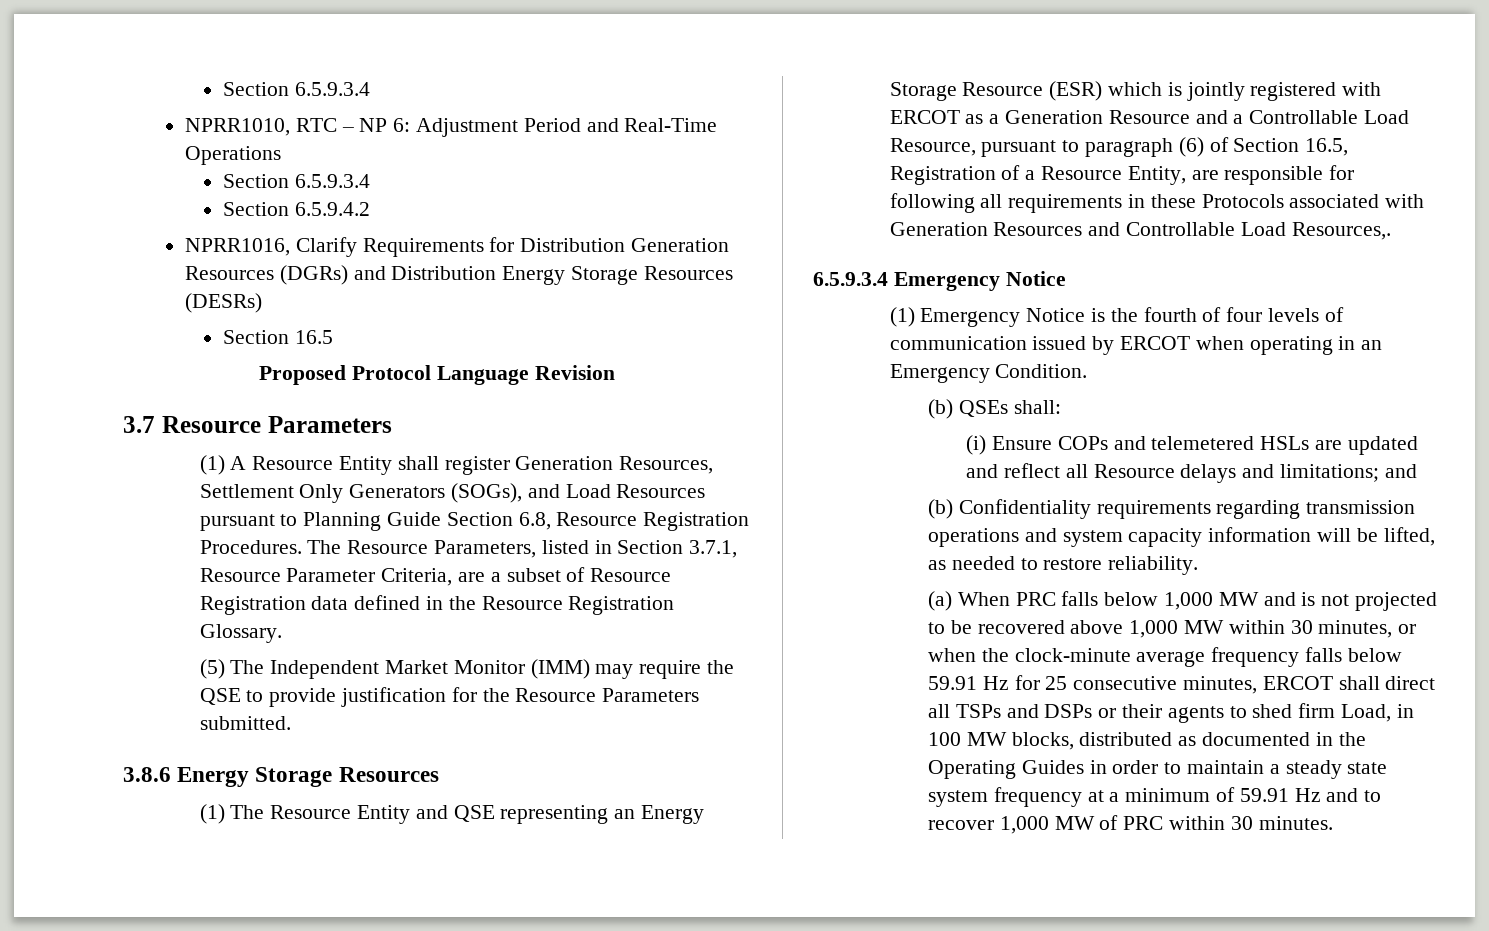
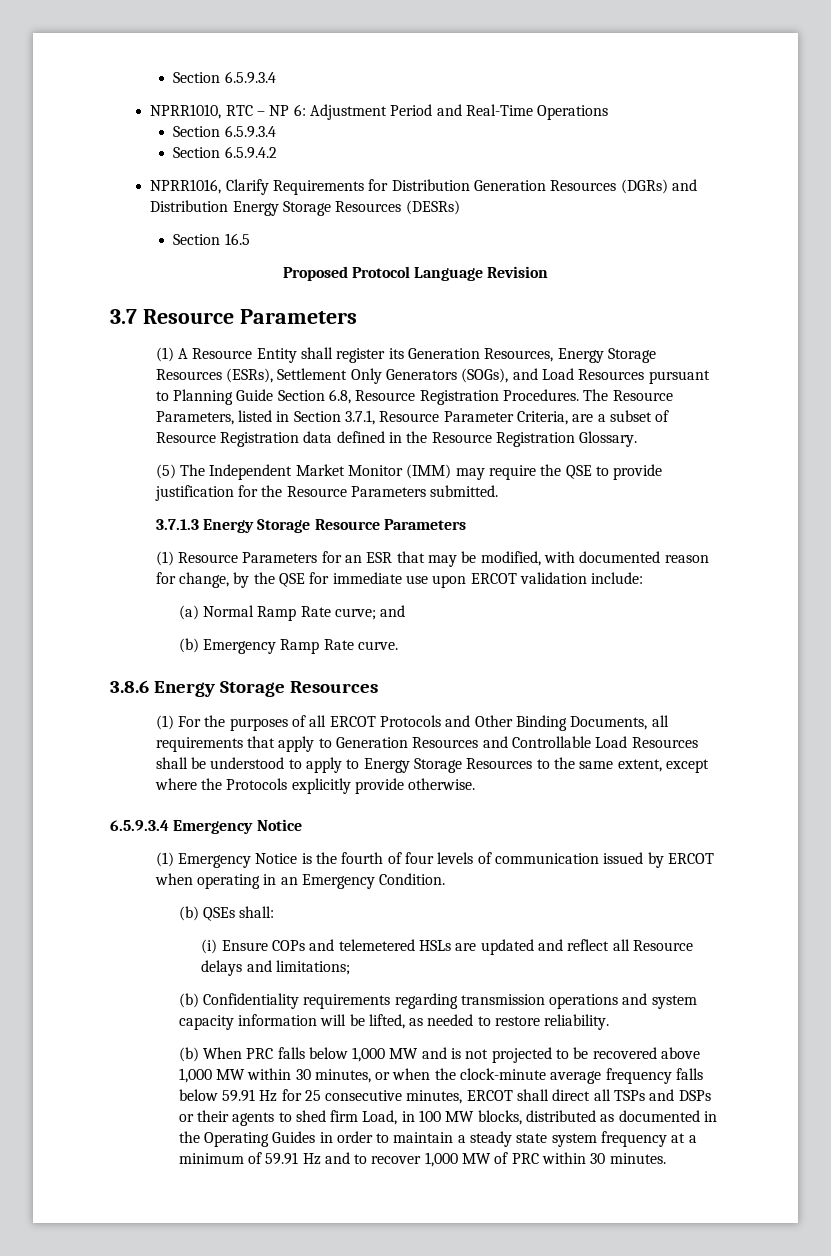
(510, 465) none -> [388,348,404,359] its
(714, 465) none -> [557,348,656,363] [155,368,274,383] Energy Storage Resources (ESRs),
(291, 723) none -> [155,519,466,533] [155,551,709,567] [155,572,644,588] [178,605,406,621] [178,638,398,654] // 3.7.1.3 Energy Storage Resource Parameters // (1) Resource Parameters for an ESR that may be modified, with documented reason for change, by the QSE for immediate use upon ERCOT validation include: // (a) Normal Ramp Rate curve; and // (b) Emergency Ramp Rate curve.
[230,805,705,824] [889,81,1382,101] [889,110,1410,124] [889,137,1349,157] [889,165,1355,185] [889,193,1425,213] The Resource Entity and QSE representing an Energy Storage Resource (ESR) which is jointly registered with ERCOT as a Generation Resource and a Controllable Load Resource, pursuant to paragraph (6) of Section 16.5, Registration of a Resource Entity, are responsible for following all requirements in these Protocols associated with -> [178,715,669,731] [155,736,332,752] For the purposes of all ERCOT Protocols and Other Binding Documents, all requirements that apply to
[1291,222,1391,240] Resources,. -> [631,737,698,748] [155,757,709,773] [154,778,476,794] Resources shall be understood to apply to Energy Storage Resources to the same extent, except where the Protocols explicitly provide otherwise.
[1384,464,1417,478] and -> (351, 967) none
[927,591,952,611] (a) -> [178,1047,199,1062] (b)

